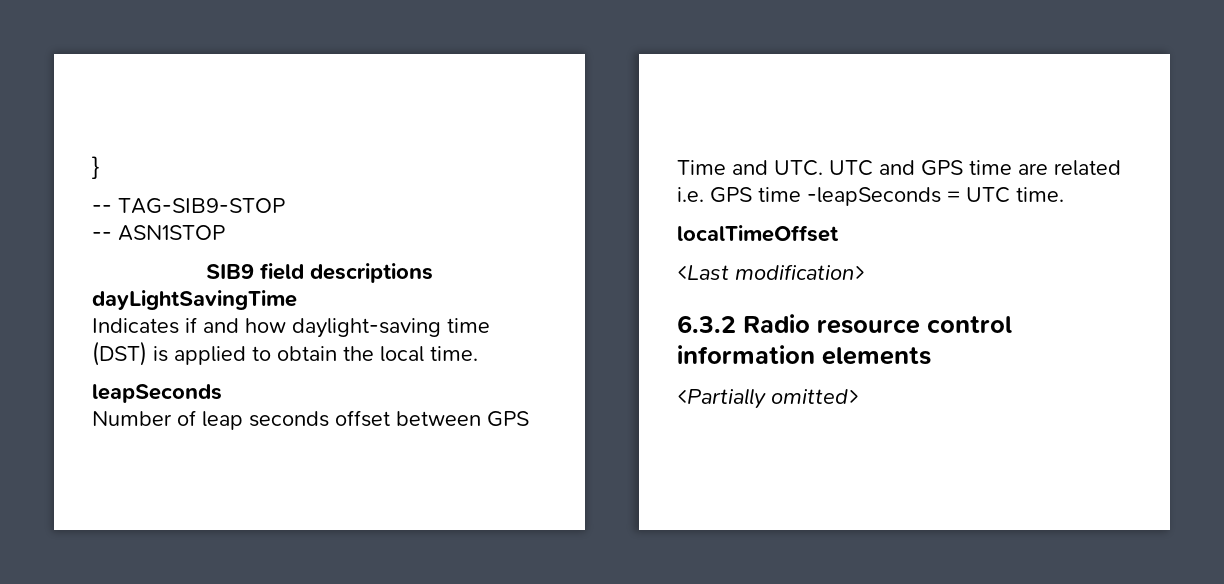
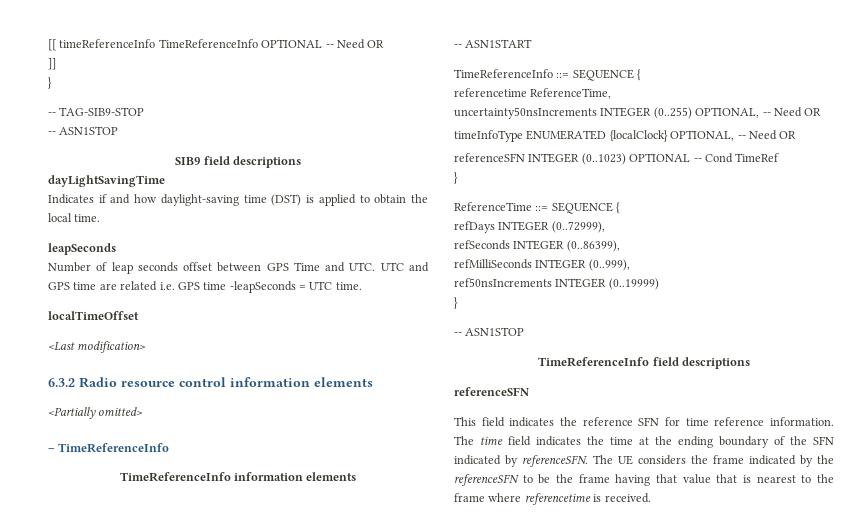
(92, 167) none -> [48,39,385,51] [48,58,56,70] [[ timeReferenceInfo TimeReferenceInfo OPTIONAL -- Need OR // ]] //
(858, 396) none -> [48,443,170,453] [119,472,357,482] [454,39,533,48] [454,69,642,81] [454,88,612,99] [454,107,822,119] [454,130,797,142] [454,153,780,165] [454,172,458,184] [454,202,621,214] [454,221,605,233] [454,240,620,252] [454,259,630,271] [454,278,659,290] [454,297,458,309] [454,327,525,336] [538,357,750,369] [454,387,529,396] [454,417,834,427] [454,436,834,448] [454,455,834,467] [454,474,834,486] [454,493,651,505] // – TimeReferenceInfo // TimeReferenceInfo information elements // -- ASN1START // TimeReferenceInfo ::= SEQUENCE { // referencetime ReferenceTime, // uncertainty50nsIncrements INTEGER (0..255) OPTIONAL, -- Need OR // timeInfoType ENUMERATED {localClock} OPTIONAL, -- Need OR // referenceSFN INTEGER (0..1023) OPTIONAL -- Cond TimeRef // } // ReferenceTime ::= SEQUENCE { // refDays INTEGER (0..72999), // refSeconds INTEGER (0..86399), // refMilliSeconds INTEGER (0..999), // ref50nsIncrements INTEGER (0..19999) // } // -- ASN1STOP // TimeReferenceInfo field descriptions // referenceSFN // This field indicates the reference SFN for time reference information. The time field indicates the time at the ending boundary of the SFN indicated by referenceSFN. The UE considers the frame indicated by the referenceSFN to be the frame having that value that is nearest to the frame where referencetime is received.

